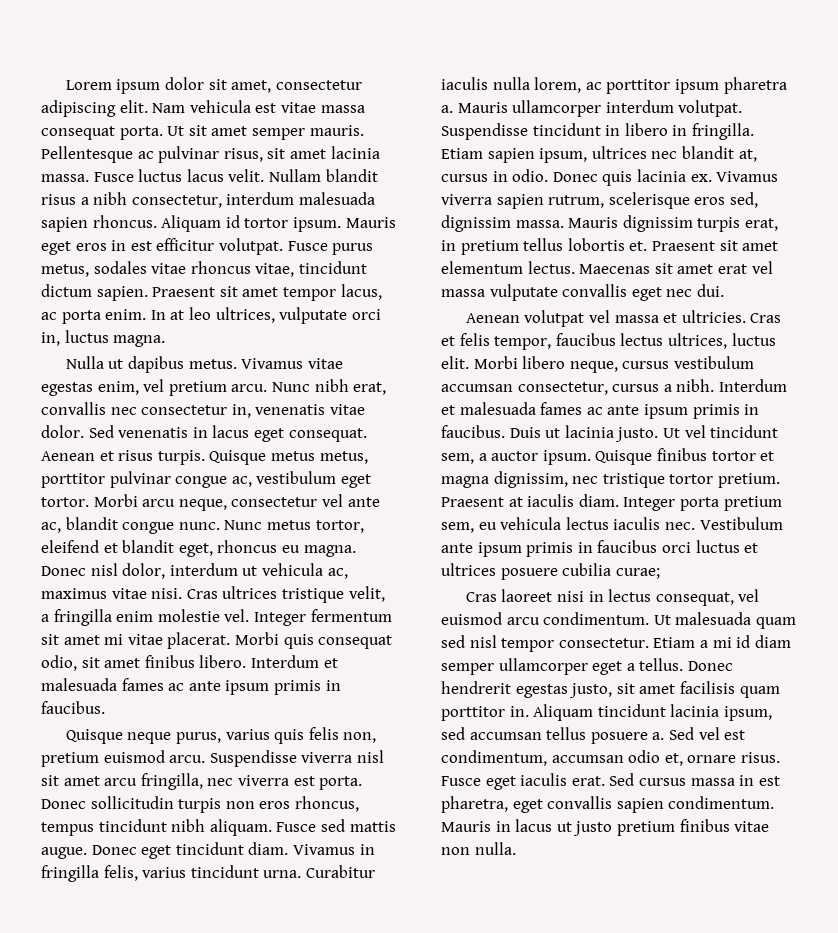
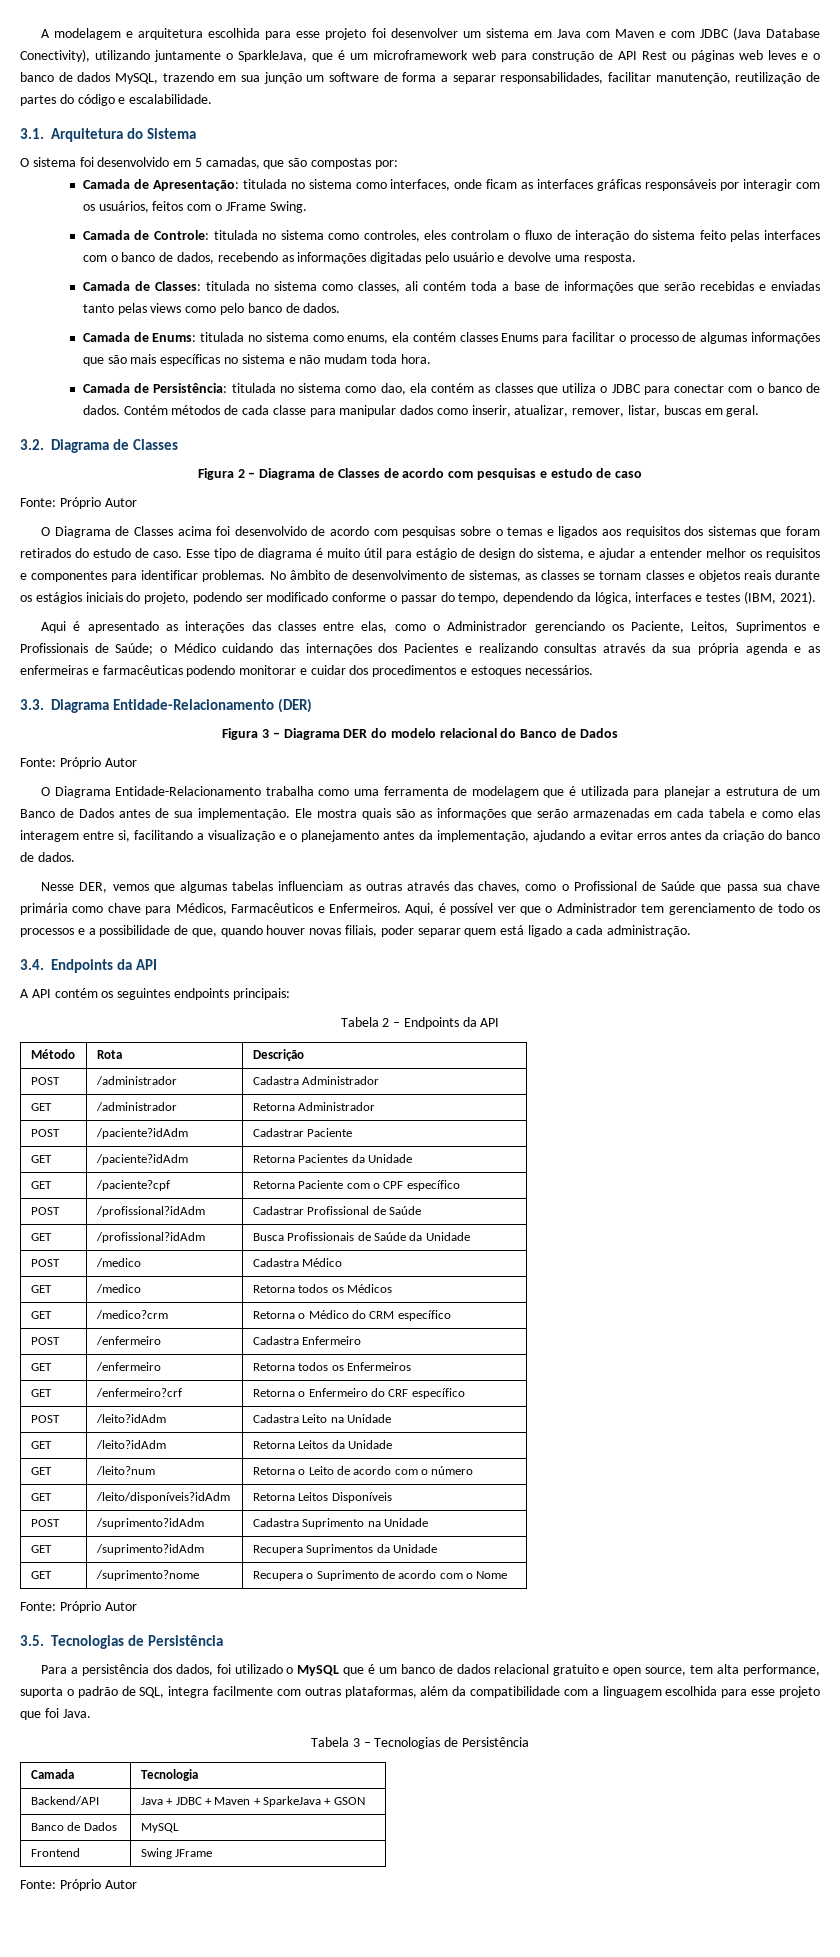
[65,77,362,94] [41,100,365,117] [41,125,364,140] [41,146,380,163] [41,169,378,182] [41,192,375,208] [41,215,396,232] [41,238,374,255] [41,261,367,277] [41,284,382,301] [41,307,381,324] [41,330,166,347] [65,356,343,373] [41,379,387,396] [41,402,365,418] [41,425,367,442] [41,450,368,465] [41,471,371,488] [41,494,380,511] [41,517,364,534] [41,540,356,557] [41,563,348,579] [41,586,385,603] [41,609,392,626] [41,632,393,649] [41,655,338,671] [41,678,341,695] [41,701,105,714] [65,727,377,744] [41,750,384,767] [41,773,363,790] [41,796,359,813] [41,819,396,836] [41,842,375,859] [41,865,375,882] [441,77,787,94] [441,100,743,117] [441,123,754,140] [441,146,757,163] [441,169,779,186] [441,192,758,209] [441,215,778,232] [441,238,779,255] [441,261,773,274] [441,284,724,301] [465,310,782,327] [441,333,776,350] [441,356,754,373] [441,379,787,395] [441,402,760,419] [441,425,779,442] [441,448,775,465] [441,471,780,488] [441,494,782,511] [441,517,783,533] [441,540,759,557] [441,563,660,580] [465,589,760,606] [441,612,796,629] [441,635,791,652] [441,658,733,675] [441,681,780,698] [441,704,772,721] [441,727,746,744] [441,750,780,766] [441,773,780,790] [441,796,775,813] [441,819,770,836] [441,842,516,855] Lorem ipsum dolor sit amet, consectetur adipiscing elit. Nam vehicula est vitae massa consequat porta. Ut sit amet semper mauris. Pellentesque ac pulvinar risus, sit amet lacinia massa. Fusce luctus lacus velit. Nullam blandit risus a nibh consectetur, interdum malesuada sapien rhoncus. Aliquam id tortor ipsum. Mauris eget eros in est efficitur volutpat. Fusce purus metus, sodales vitae rhoncus vitae, tincidunt dictum sapien. Praesent sit amet tempor lacus, ac porta enim. In at leo ultrices, vulputate orci in, luctus magna. // Nulla ut dapibus metus. Vivamus vitae egestas enim, vel pretium arcu. Nunc nibh erat, convallis nec consectetur in, venenatis vitae dolor. Sed venenatis in lacus eget consequat. Aenean et risus turpis. Quisque metus metus, porttitor pulvinar congue ac, vestibulum eget tortor. Morbi arcu neque, consectetur vel ante ac, blandit congue nunc. Nunc metus tortor, eleifend et blandit eget, rhoncus eu magna. Donec nisl dolor, interdum ut vehicula ac, maximus vitae nisi. Cras ultrices tristique velit, a fringilla enim molestie vel. Integer fermentum sit amet mi vitae placerat. Morbi quis consequat odio, sit amet finibus libero. Interdum et malesuada fames ac ante ipsum primis in faucibus. // Quisque neque purus, varius quis felis non, pretium euismod arcu. Suspendisse viverra nisl sit amet arcu fringilla, nec viverra est porta. Donec sollicitudin turpis non eros rhoncus, tempus tincidunt nibh aliquam. Fusce sed mattis augue. Donec eget tincidunt diam. Vivamus in fringilla felis, varius tincidunt urna. Curabitur iaculis nulla lorem, ac porttitor ipsum pharetra a. Mauris ullamcorper interdum volutpat. Suspendisse tincidunt in libero in fringilla. Etiam sapien ipsum, ultrices nec blandit at, cursus in odio. Donec quis lacinia ex. Vivamus viverra sapien rutrum, scelerisque eros sed, dignissim massa. Mauris dignissim turpis erat, in pretium tellus lobortis et. Praesent sit amet elementum lectus. Maecenas sit amet erat vel massa vulputate convallis eget nec dui. // Aenean volutpat vel massa et ultricies. Cras et felis tempor, faucibus lectus ultrices, luctus elit. Morbi libero neque, cursus vestibulum accumsan consectetur, cursus a nibh. Interdum et malesuada fames ac ante ipsum primis in faucibus. Duis ut lacinia justo. Ut vel tincidunt sem, a auctor ipsum. Quisque finibus tortor et magna dignissim, nec tristique tortor pretium. Praesent at iaculis diam. Integer porta pretium sem, eu vehicula lectus iaculis nec. Vestibulum ante ipsum primis in faucibus orci luctus et ultrices posuere cubilia curae; // Cras laoreet nisi in lectus consequat, vel euismod arcu condimentum. Ut malesuada quam sed nisl tempor consectetur. Etiam a mi id diam semper ullamcorper eget a tellus. Donec hendrerit egestas justo, sit amet facilisis quam porttitor in. Aliquam tincidunt lacinia ipsum, sed accumsan tellus posuere a. Sed vel est condimentum, accumsan odio et, ornare risus. Fusce eget iaculis erat. Sed cursus massa in est pharetra, eget convallis sapien condimentum. Mauris in lacus ut justo pretium finibus vitae non nulla. -> [41,27,820,40] [20,49,820,62] [20,72,820,84] [20,94,213,106] [20,128,196,142] [20,157,398,169] [82,179,820,191] [82,201,307,213] [82,230,821,242] [82,252,636,264] [82,281,820,293] [82,303,341,315] [82,332,820,344] [82,354,431,366] [82,383,820,395] [82,405,760,417] [20,439,178,453] [197,468,643,480] [20,497,137,509] [41,526,820,538] [20,548,820,560] [20,570,820,582] [20,591,816,604] [41,621,820,633] [20,643,821,655] [20,665,593,677] [20,698,312,713] [222,728,618,740] [20,757,137,769] [41,786,821,798] [20,808,820,820] [20,830,820,842] [20,852,75,862] [41,881,820,893] [20,903,821,915] [20,925,692,937] [20,959,157,973] [20,988,290,1000] [340,1017,500,1029] [30,1049,75,1059] [96,1050,122,1059] [252,1049,304,1061] [30,1077,60,1085] [95,1076,177,1085] [252,1076,380,1085] [30,1103,52,1111] [95,1102,177,1111] [252,1102,376,1111] [30,1129,60,1137] [95,1128,188,1139] [252,1128,353,1137] [30,1155,52,1163] [95,1154,188,1165] [252,1154,412,1163] [30,1181,52,1189] [95,1180,170,1191] [252,1180,460,1191] [30,1207,60,1215] [95,1206,205,1217] [252,1206,421,1215] [30,1233,52,1241] [95,1232,205,1243] [252,1232,470,1241] [30,1259,60,1267] [95,1258,141,1267] [252,1258,343,1267] [30,1285,52,1293] [95,1284,141,1293] [252,1284,392,1293] [30,1311,52,1319] [95,1310,168,1319] [252,1310,451,1321] [30,1337,60,1345] [95,1336,161,1345] [252,1336,362,1345] [30,1363,52,1371] [95,1362,161,1371] [252,1362,411,1371] [30,1389,52,1397] [95,1388,182,1397] [252,1388,465,1399] [30,1415,60,1423] [95,1414,166,1423] [252,1414,391,1423] [30,1441,52,1449] [95,1440,166,1449] [252,1440,392,1449] [30,1467,52,1475] [95,1466,155,1475] [252,1466,474,1475] [30,1493,52,1501] [95,1492,230,1503] [252,1492,392,1503] [30,1519,60,1527] [95,1518,204,1529] [252,1518,428,1529] [30,1545,52,1553] [95,1544,204,1555] [252,1544,437,1555] [30,1571,52,1579] [95,1570,199,1581] [252,1570,508,1581] [20,1601,137,1613] [20,1635,223,1649] [41,1664,820,1676] [20,1686,821,1698] [20,1708,91,1720] [311,1737,529,1749] [30,1769,74,1779] [140,1769,198,1781] [30,1796,99,1805] [140,1796,365,1807] [30,1822,117,1831] [140,1823,179,1833] [30,1848,80,1857] [140,1848,213,1859] [20,1879,137,1891] A modelagem e arquitetura escolhida para esse projeto foi desenvolver um sistema em Java com Maven e com JDBC (Java Database Conectivity), utilizando juntamente o SparkleJava, que é um microframework web para construção de API Rest ou páginas web leves e o banco de dados MySQL, trazendo em sua junção um software de forma a separar responsabilidades, facilitar manutenção, reutilização de partes do código e escalabilidade. // 3.1. Arquitetura do Sistema // O sistema foi desenvolvido em 5 camadas, que são compostas por: // Camada de Apresentação: titulada no sistema como interfaces, onde ficam as interfaces gráficas responsáveis por interagir com os usuários, feitos com o JFrame Swing. // Camada de Controle: titulada no sistema como controles, eles controlam o fluxo de interação do sistema feito pelas interfaces com o banco de dados, recebendo as informações digitadas pelo usuário e devolve uma resposta. // Camada de Classes: titulada no sistema como classes, ali contém toda a base de informações que serão recebidas e enviadas tanto pelas views como pelo banco de dados. // Camada de Enums: titulada no sistema como enums, ela contém classes Enums para facilitar o processo de algumas informações que são mais específicas no sistema e não mudam toda hora. // Camada de Persistência: titulada no sistema como dao, ela contém as classes que utiliza o JDBC para conectar com o banco de dados. Contém métodos de cada classe para manipular dados como inserir, atualizar, remover, listar, buscas em geral. // 3.2. Diagrama de Classes // Figura 2 – Diagrama de Classes de acordo com pesquisas e estudo de caso // Fonte: Próprio Autor // O Diagrama de Classes acima foi desenvolvido de acordo com pesquisas sobre o temas e ligados aos requisitos dos sistemas que foram retirados do estudo de caso. Esse tipo de diagrama é muito útil para estágio de design do sistema, e ajudar a entender melhor os requisitos e componentes para identificar problemas. No âmbito de desenvolvimento de sistemas, as classes se tornam classes e objetos reais durante os estágios iniciais do projeto, podendo ser modificado conforme o passar do tempo, dependendo da lógica, interfaces e testes (IBM, 2021). // Aqui é apresentado as interações das classes entre elas, como o Administrador gerenciando os Paciente, Leitos, Suprimentos e Profissionais de Saúde; o Médico cuidando das internações dos Pacientes e realizando consultas através da sua própria agenda e as enfermeiras e farmacêuticas podendo monitorar e cuidar dos procedimentos e estoques necessários. // 3.3. Diagrama Entidade-Relacionamento (DER) // Figura 3 – Diagrama DER do modelo relacional do Banco de Dados // Fonte: Próprio Autor // O Diagrama Entidade-Relacionamento trabalha como uma ferramenta de modelagem que é utilizada para planejar a estrutura de um Banco de Dados antes de sua implementação. Ele mostra quais são as informações que serão armazenadas em cada tabela e como elas interagem entre si, facilitando a visualização e o planejamento antes da implementação, ajudando a evitar erros antes da criação do banco de dados. // Nesse DER, vemos que algumas tabelas influenciam as outras através das chaves, como o Profissional de Saúde que passa sua chave primária como chave para Médicos, Farmacêuticos e Enfermeiros. Aqui, é possível ver que o Administrador tem gerenciamento de todo os processos e a possibilidade de que, quando houver novas filiais, poder separar quem está ligado a cada administração. // 3.4. Endpoints da API // A API contém os seguintes endpoints principais: // Tabela 2 – Endpoints da API // Método | Rota | Descrição // POST | /administrador | Cadastra Administrador // GET | /administrador | Retorna Administrador // POST | /paciente?idAdm | Cadastrar Paciente // GET | /paciente?idAdm | Retorna Pacientes da Unidade // GET | /paciente?cpf | Retorna Paciente com o CPF específico // POST | /profissional?idAdm | Cadastrar Profissional de Saúde // GET | /profissional?idAdm | Busca Profissionais de Saúde da Unidade // POST | /medico | Cadastra Médico // GET | /medico | Retorna todos os Médicos // GET | /medico?crm | Retorna o Médico do CRM específico // POST | /enfermeiro | Cadastra Enfermeiro // GET | /enfermeiro | Retorna todos os Enfermeiros // GET | /enfermeiro?crf | Retorna o Enfermeiro do CRF específico // POST | /leito?idAdm | Cadastra Leito na Unidade // GET | /leito?idAdm | Retorna Leitos da Unidade // GET | /leito?num | Retorna o Leito de acordo com o número // GET | /leito/disponíveis?idAdm | Retorna Leitos Disponíveis // POST | /suprimento?idAdm | Cadastra Suprimento na Unidade // GET | /suprimento?idAdm | Recupera Suprimentos da Unidade // GET | /suprimento?nome | Recupera o Suprimento de acordo com o Nome // Fonte: Próprio Autor // 3.5. Tecnologias de Persistência // Para a persistência dos dados, foi utilizado o MySQL que é um banco de dados relacional gratuito e open source, tem alta performance, suporta o padrão de SQL, integra facilmente com outras plataformas, além da compatibilidade com a linguagem escolhida para esse projeto que foi Java. // Tabela 3 – Tecnologias de Persistência // Camada | Tecnologia // Backend/API | Java + JDBC + Maven + SparkeJava + GSON // Banco de Dados | MySQL // Frontend | Swing JFrame // Fonte: Próprio Autor

